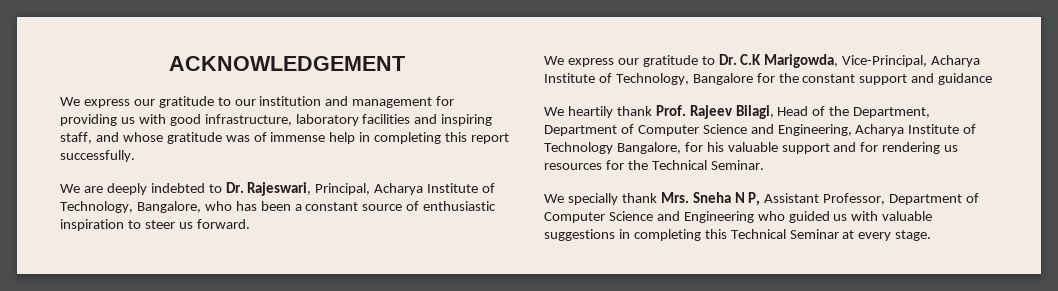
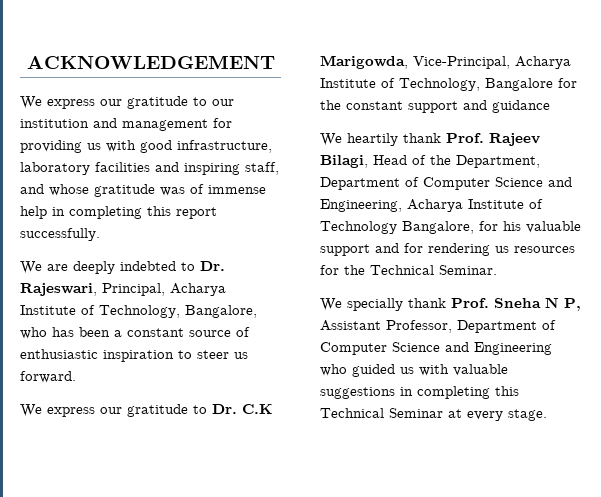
[660,192,689,203] Mrs. -> [451,298,489,308] Prof.

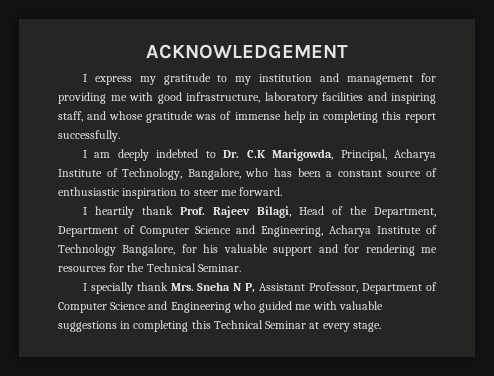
[20,96,234,109] We express our gratitude to our -> [82,73,252,85] I express my gratitude to my
[87,143,101,150] us -> [110,95,127,101] me
[20,261,68,274] We are -> [82,150,111,158] I am
[20,283,97,296] Rajeswari, -> [246,149,334,161] C.K Marigowda,
[234,352,248,359] us -> [220,190,237,196] me
[20,404,273,417] [320,55,571,69] [320,78,577,91] [320,100,550,113] [320,133,342,146] We express our gratitude to Dr. C.K Marigowda, Vice-Principal, Acharya Institute of Technology, Bangalore for the constant support and guidance // We -> [82,207,87,215] I
[495,246,509,253] us -> [421,247,437,253] me
[320,298,342,311] We -> [82,283,87,291] I
[451,298,489,308] Prof. -> [170,283,194,291] Mrs.
[400,367,414,374] us -> [295,304,312,310] me

